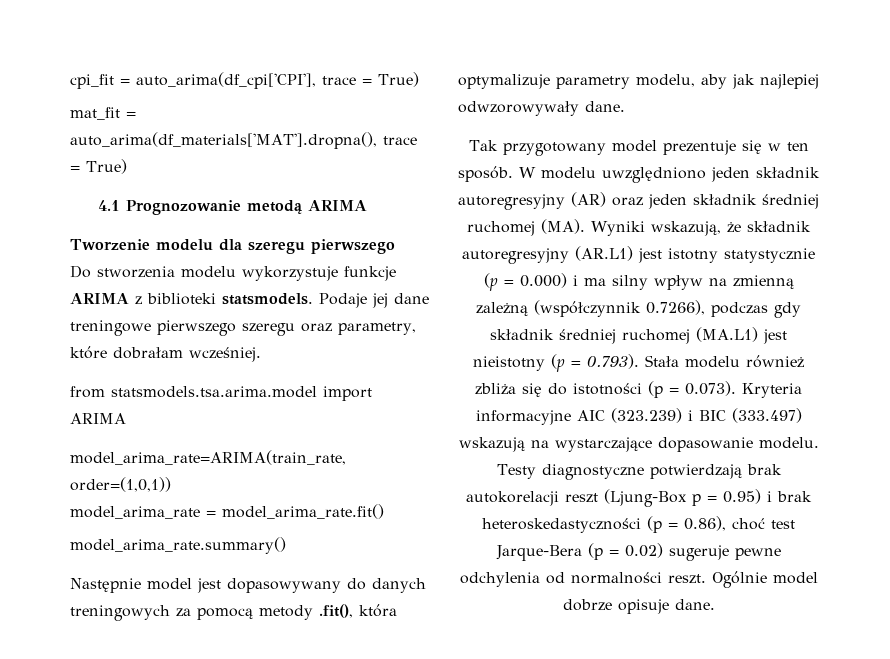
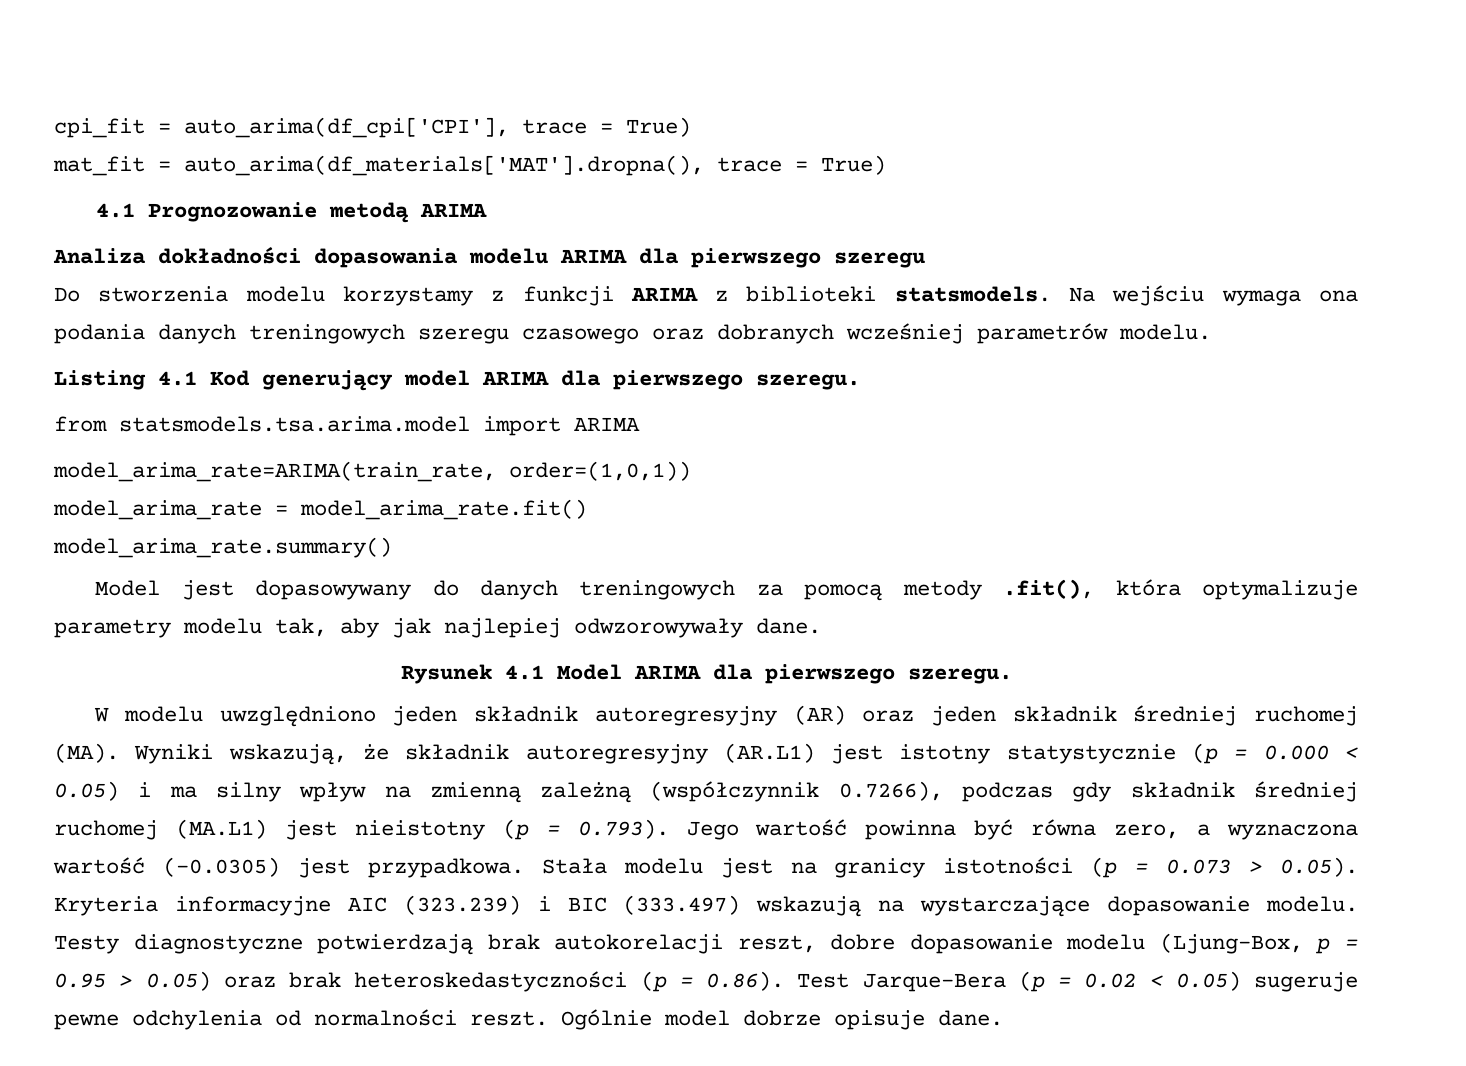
[70,239,395,254] Tworzenie modelu dla szeregu pierwszego -> [53,246,925,268] Analiza dokładności dopasowania modelu ARIMA dla pierwszego szeregu
[242,266,396,281] wykorzystuje funkcje -> [342,286,614,306] korzystamy z funkcji
[319,293,429,308] [70,320,416,336] [70,346,261,362] Podaje jej dane treningowe pierwszego szeregu oraz parametry, które dobrałam wcześniej. -> [1069,285,1358,306] [54,323,1211,344] [54,370,860,391] Na wejściu wymaga ona podania danych treningowych szeregu czasowego oraz dobranych wcześniej parametrów modelu. // Listing 4.1 Kod generujący model ARIMA dla pierwszego szeregu.
[70,578,192,593] Następnie model -> [95,580,161,596] Model
[636,74,695,87] modelu, -> [183,618,327,637] modelu tak,
[468,140,809,156] [458,166,513,182] Tak przygotowany model prezentuje się w ten sposób. -> [400,664,1012,684] Rysunek 4.1 Model ARIMA dla pierwszego szeregu. //
[519,273,567,288] 0.000) -> [1263,745,1359,760] [54,781,119,801] 0.000 < 0.05)
[645,355,804,368] [475,381,736,398] Stała modelu również zbliża się do istotności (p = 0.073). -> [686,819,1358,840] [53,857,1358,878] Jego wartość powinna być równa zero, a wyznaczona wartość (-0.0305) jest przypadkowa. Stała modelu jest na granicy istotności (p = 0.073 > 0.05).
[565,489,812,507] [482,516,795,533] [495,543,663,561] reszt (Ljung-Box p = 0.95) i brak heteroskedastyczności (p = 0.86), choć test Jarque-Bera (p = 0.02) -> [737,933,1358,954] [54,971,1241,992] reszt, dobre dopasowanie modelu (Ljung-Box, p = 0.95 > 0.05) oraz brak heteroskedastyczności (p = 0.86). Test Jarque-Bera (p = 0.02 < 0.05)

